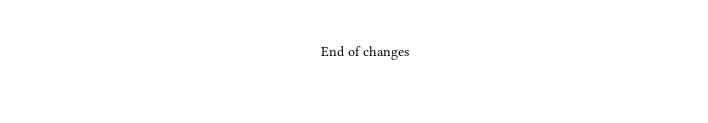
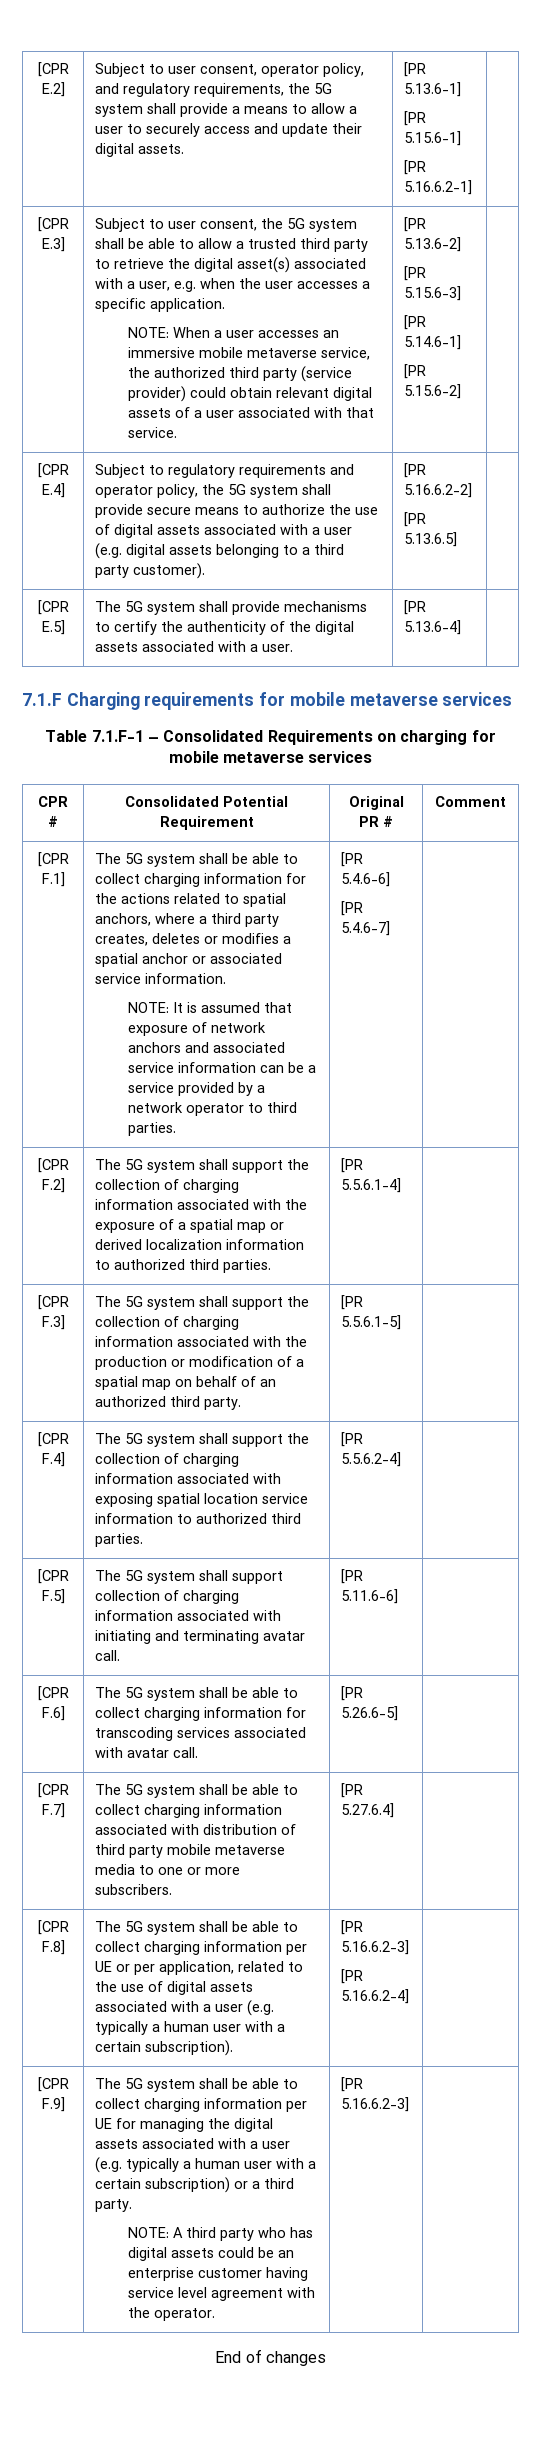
(321, 51) none -> [37,62,69,77] [41,82,65,97] [94,63,364,77] [94,83,332,97] [94,103,357,117] [94,123,362,137] [94,143,184,157] [403,62,426,77] [403,82,461,97] [403,111,426,126] [403,131,461,146] [403,160,426,175] [403,180,472,195] [37,217,69,232] [41,237,65,252] [94,218,357,232] [94,238,368,252] [94,257,366,273] [94,278,370,292] [94,298,225,312] [127,327,339,338] [127,347,370,360] [127,366,352,382] [127,386,372,402] [127,407,374,418] [127,427,177,438] [403,217,426,232] [403,237,461,252] [403,266,426,281] [403,286,461,301] [403,315,426,330] [403,335,461,350] [403,364,426,379] [403,384,461,399] [37,463,69,478] [41,483,65,498] [94,464,354,478] [94,484,331,498] [94,504,378,518] [94,524,352,538] [94,543,344,559] [94,563,205,579] [403,463,426,478] [403,483,472,498] [403,512,426,527] [403,532,457,547] [37,600,69,615] [41,620,65,635] [94,601,367,615] [94,621,354,635] [94,641,293,652] [403,600,426,615] [403,620,461,635] [22,692,513,710] [45,730,496,745] [168,751,373,763] [38,796,68,807] [48,816,58,827] [125,796,288,807] [159,816,254,830] [348,796,404,810] [359,816,393,827] [435,796,506,807] [37,852,69,867] [41,872,65,887] [94,853,298,867] [94,873,306,887] [94,893,286,907] [94,913,279,927] [94,933,291,946] [94,953,282,967] [94,973,226,984] [127,1002,292,1013] [127,1022,266,1036] [127,1042,285,1053] [127,1062,316,1073] [127,1082,265,1096] [127,1102,297,1116] [127,1122,176,1136] [340,852,363,867] [340,872,390,887] [340,901,363,916] [340,921,390,936] [37,1158,69,1173] [41,1178,65,1193] [94,1159,309,1173] [94,1179,239,1193] [94,1199,307,1210] [94,1219,284,1233] [94,1239,304,1250] [94,1259,271,1273] [340,1158,363,1173] [340,1178,401,1193] [37,1295,69,1310] [41,1315,65,1330] [94,1296,309,1310] [94,1316,239,1330] [94,1336,307,1347] [94,1356,304,1370] [94,1376,276,1390] [94,1396,241,1410] [340,1295,363,1310] [340,1315,401,1330] [37,1432,69,1447] [41,1452,65,1467] [94,1433,309,1447] [94,1453,239,1467] [94,1473,281,1484] [94,1493,308,1507] [94,1513,301,1524] [94,1533,143,1547] [340,1432,363,1447] [340,1452,401,1467] [37,1569,69,1584] [41,1589,65,1604] [94,1570,283,1584] [94,1590,239,1604] [94,1610,281,1621] [94,1630,305,1644] [94,1650,120,1661] [340,1569,363,1584] [340,1589,398,1604] [37,1686,69,1701] [41,1706,65,1721] [94,1687,298,1701] [94,1707,306,1721] [94,1727,306,1741] [94,1747,198,1758] [340,1686,363,1701] [340,1706,398,1721] [37,1783,69,1798] [41,1803,65,1818] [94,1784,298,1798] [94,1804,282,1818] [94,1824,296,1835] [94,1844,285,1858] [94,1864,240,1875] [94,1884,172,1895] [340,1783,363,1798] [340,1803,394,1818] [37,1920,69,1935] [41,1940,65,1955] [94,1921,298,1935] [94,1941,307,1955] [94,1961,303,1975] [94,1981,253,1995] [94,2000,274,2016] [94,2021,285,2035] [94,2040,233,2056] [340,1920,363,1935] [340,1940,409,1955] [340,1969,363,1984] [340,1989,409,2004] [37,2077,69,2092] [41,2097,65,2112] [94,2078,298,2092] [94,2098,307,2112] [94,2118,273,2132] [94,2138,290,2149] [94,2157,316,2173] [94,2177,294,2193] [94,2199,132,2212] [127,2227,313,2241] [127,2247,294,2261] [127,2267,308,2281] [127,2287,315,2301] [127,2307,215,2321] [340,2077,363,2092] [340,2097,409,2112] [CPR E.2] | Subject to user consent, operator policy, and regulatory requirements, the 5G system shall provide a means to allow a user to securely access and update their digital assets. | [PR 5.13.6-1] // [PR 5.15.6-1] // [PR 5.16.6.2-1] | // [CPR E.3] | Subject to user consent, the 5G system shall be able to allow a trusted third party to retrieve the digital asset(s) associated with a user, e.g. when the user accesses a specific application. // NOTE: When a user accesses an immersive mobile metaverse service, the authorized third party (service provider) could obtain relevant digital assets of a user associated with that service. | [PR 5.13.6-2] // [PR 5.15.6-3] // [PR 5.14.6-1] // [PR 5.15.6-2] | // [CPR E.4] | Subject to regulatory requirements and operator policy, the 5G system shall provide secure means to authorize the use of digital assets associated with a user (e.g. digital assets belonging to a third party customer). | [PR 5.16.6.2-2] // [PR 5.13.6.5] | // [CPR E.5] | The 5G system shall provide mechanisms to certify the authenticity of the digital assets associated with a user. | [PR 5.13.6-4] | // 7.1.F Charging requirements for mobile metaverse services // Table 7.1.F-1 – Consolidated Requirements on charging for mobile metaverse services // CPR # | Consolidated Potential Requirement | Original PR # | Comment // [CPR F.1] | The 5G system shall be able to collect charging information for the actions related to spatial anchors, where a third party creates, deletes or modifies a spatial anchor or associated service information. // NOTE: It is assumed that exposure of network anchors and associated service information can be a service provided by a network operator to third parties. | [PR 5.4.6-6] // [PR 5.4.6-7] | // [CPR F.2] | The 5G system shall support the collection of charging information associated with the exposure of a spatial map or derived localization information to authorized third parties. | [PR 5.5.6.1-4] | // [CPR F.3] | The 5G system shall support the collection of charging information associated with the production or modification of a spatial map on behalf of an authorized third party. | [PR 5.5.6.1-5] | // [CPR F.4] | The 5G system shall support the collection of charging information associated with exposing spatial location service information to authorized third parties. | [PR 5.5.6.2-4] | // [CPR F.5] | The 5G system shall support collection of charging information associated with initiating and terminating avatar call. | [PR 5.11.6-6] | // [CPR F.6] | The 5G system shall be able to collect charging information for transcoding services associated with avatar call. | [PR 5.26.6-5] | // [CPR F.7] | The 5G system shall be able to collect charging information associated with distribution of third party mobile metaverse media to one or more subscribers. | [PR 5.27.6.4] | // [CPR F.8] | The 5G system shall be able to collect charging information per UE or per application, related to the use of digital assets associated with a user (e.g. typically a human user with a certain subscription). | [PR 5.16.6.2-3] // [PR 5.16.6.2-4] | // [CPR F.9] | The 5G system shall be able to collect charging information per UE for managing the digital assets associated with a user (e.g. typically a human user with a certain subscription) or a third party. // NOTE: A third party who has digital assets could be an enterprise customer having service level agreement with the operator. | [PR 5.16.6.2-3] | //

